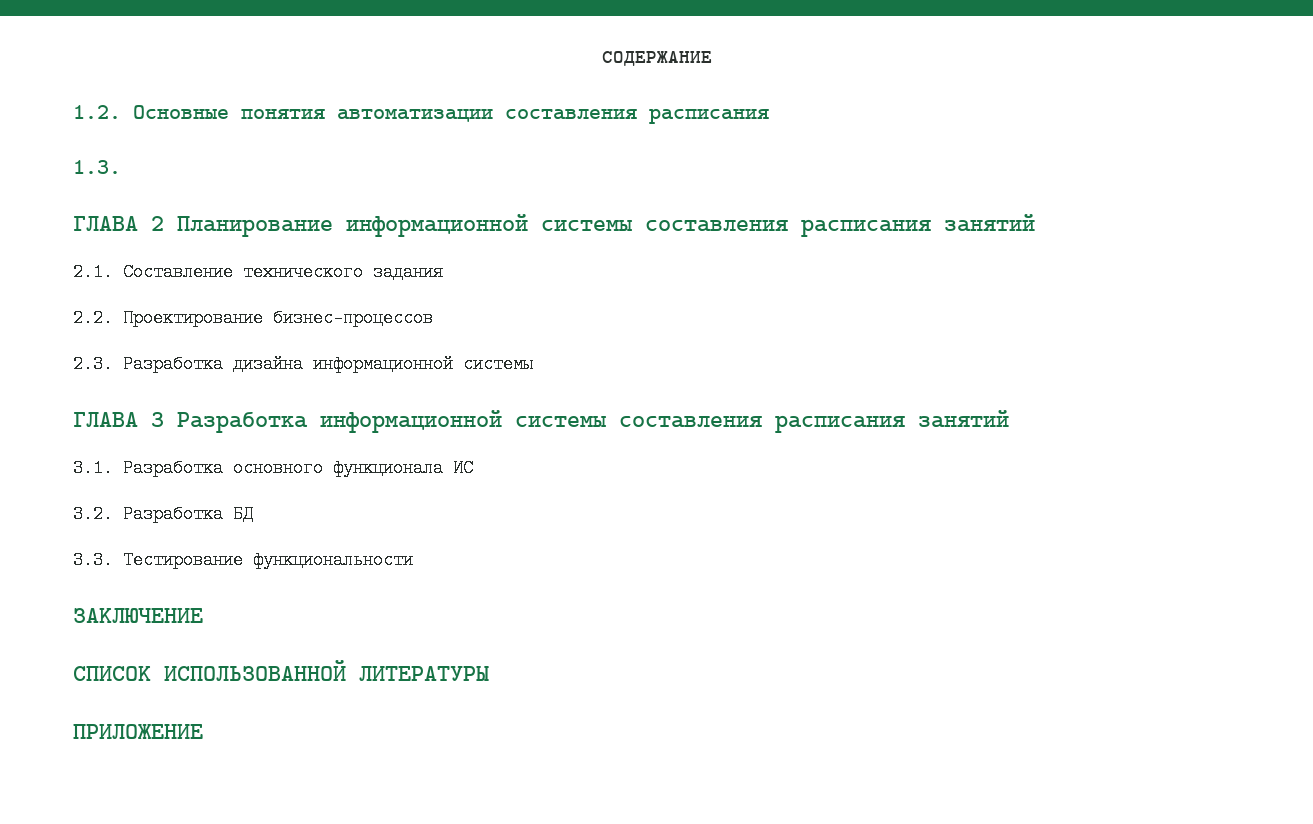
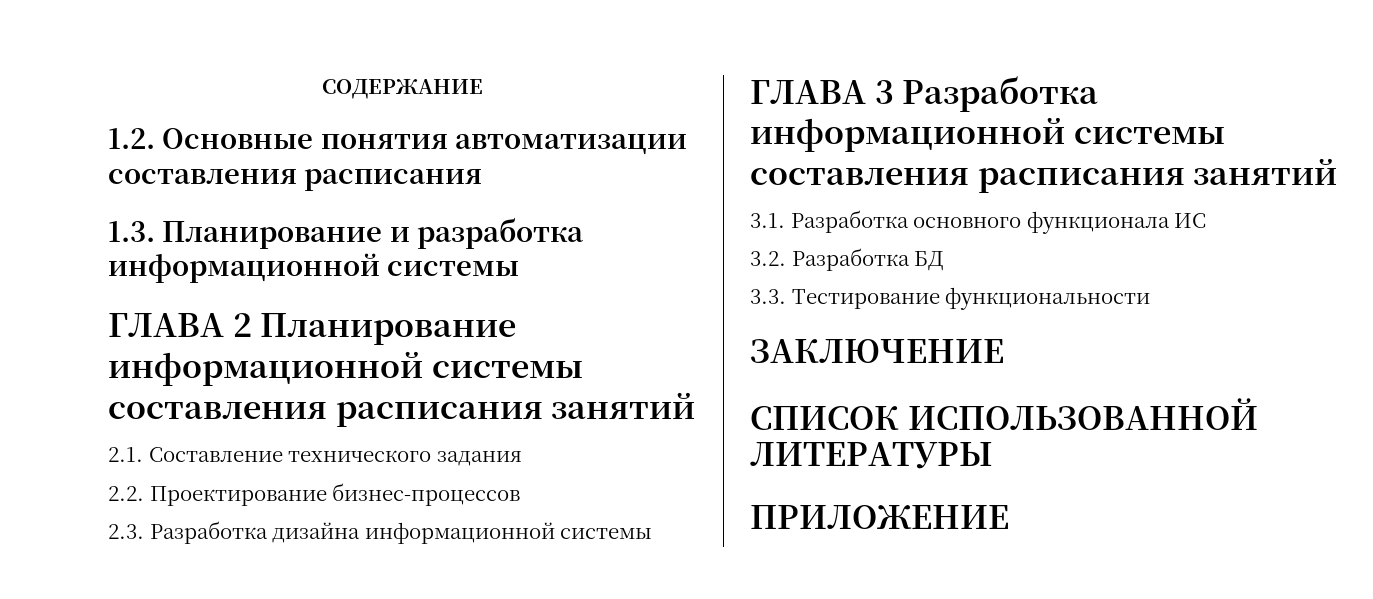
(121, 167) none -> [162,217,584,249] [108,253,520,283] Планирование и разработка информационной системы

